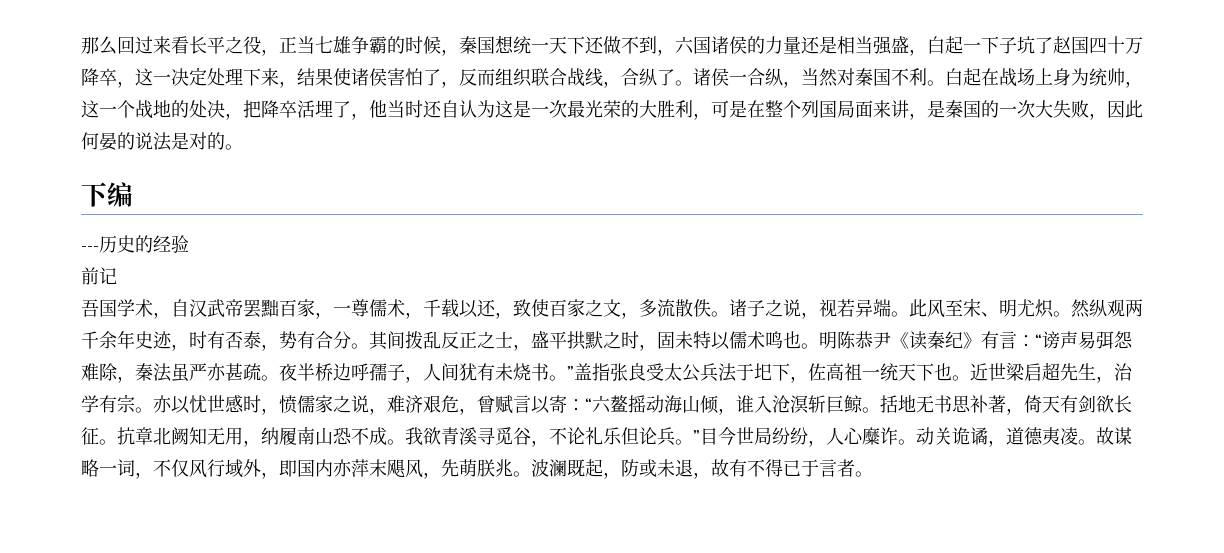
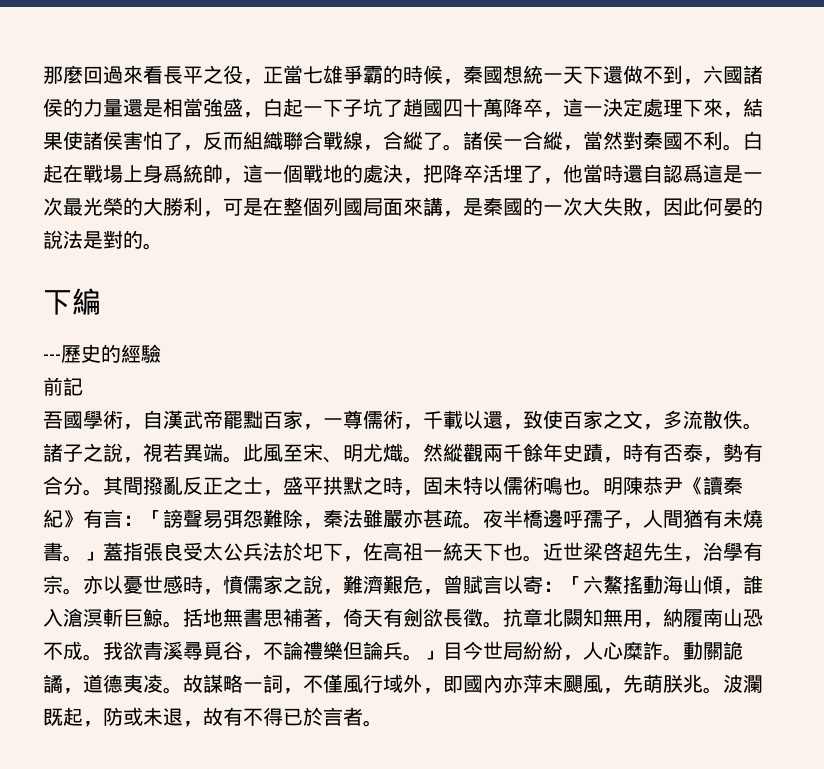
[99,35,604,56] 么回过来看长平之役，正当七雄争霸的时候，秦国想统一天下还 -> [63,65,623,85] 麼回過來看長平之役，正當七雄爭霸的時候，秦國想統一天下還
[693,36,729,54] 国诸 -> [723,65,763,84] 國諸
[801,36,892,55] 还是相当强 -> [123,98,223,118] 還是相當強
[1053,36,1143,54] [81,67,1143,88] [81,100,225,119] 赵国四十万降卒，这一决定处理下来，结果使诸侯害怕了，反而组织联合战线，合纵了。诸侯一合纵，当然对秦国不利。白起在战场上身为统帅，这一个战地的处决 -> [403,98,763,118] [43,131,763,151] [43,164,403,184] 趙國四十萬降卒，這一決定處理下來，結果使諸侯害怕了，反而組織聯合戰線，合縱了。諸侯一合縱，當然對秦國不利。白起在戰場上身爲統帥，這一個戰地的處決
[387,100,513,118] 当时还自认为这 -> [583,164,723,183] 當時還自認爲這
[603,100,675,118] 荣的大胜 -> [103,197,183,216] 榮的大勝
[783,100,981,120] 个列国局面来讲，是秦国 -> [303,197,523,217] 個列國局面來講，是秦國
[1071,100,1089,118] 败 -> [623,197,643,216] 敗
[135,132,207,151] 说法是对 -> [43,230,123,249] 說法是對
[107,182,133,207] 编 -> [72,288,101,315] 編
[99,235,189,253] 历史的经验 -> [61,344,161,363] 歷史的經驗
[99,267,117,285] 记 -> [63,377,83,396] 記
[99,299,261,319] 国学术，自汉武帝罢 -> [63,410,243,430] 國學術，自漢武帝罷
[387,299,496,319] 术，千载以还 -> [383,410,503,430] 術，千載以還
[729,298,1143,319] [81,330,207,351] 诸子之说，视若异端。此风至宋、明尤炽。然纵观两千余年史迹，时 -> [43,443,643,463] 諸子之說，視若異端。此風至宋、明尤熾。然縱觀兩千餘年史蹟，時
[279,331,297,349] 势 -> [723,443,743,462] 勢
[387,331,441,349] 间拨乱 -> [123,476,183,495] 間撥亂
[621,331,639,349] 时 -> [383,476,403,495] 時
[747,331,1133,350] [81,363,99,381] 术鸣也。明陈恭尹《读秦纪》有言：“谤声易弭怨难 -> [523,476,743,496] [43,509,283,529] 術鳴也。明陳恭尹《讀秦紀》有言：「謗聲易弭怨難
[171,363,207,382] 虽严 -> [363,509,403,528] 雖嚴
[315,363,351,381] 桥边 -> [523,509,563,528] 橋邊
[441,363,628,381] 间犹有未烧书。”盖指张 -> [663,509,763,528] [43,542,163,562] 間猶有未燒書。」蓋指張
[736,363,754,381] 于 -> [283,542,303,561] 於
[880,363,898,381] 统 -> [443,542,463,561] 統
[1024,363,1042,381] 启 -> [603,542,623,561] 啓
[81,395,99,413] 学 -> [723,542,743,561] 學
[189,395,1132,415] [81,427,279,447] 忧世感时，愤儒家之说，难济艰危，曾赋言以寄：“六鳌摇动海山倾，谁入沧溟斩巨鲸。括地无书思补著，倚天有剑欲长征。抗章北阙知无用，纳 -> [123,575,763,595] [43,608,683,628] 憂世感時，憤儒家之說，難濟艱危，曾賦言以寄：「六鰲搖動海山傾，誰入滄溟斬巨鯨。括地無書思補著，倚天有劍欲長徵。抗章北闕知無用，納
[477,427,700,447] 寻觅谷，不论礼乐但论兵。” -> [183,641,443,661] 尋覓谷，不論禮樂但論兵。」
[772,427,808,445] 纷纷 -> [523,641,563,660] 紛紛
[880,427,988,445] 诈。动关诡谲 -> [643,641,743,661] [43,674,63,693] 詐。動關詭譎
[1114,427,1132,445] [81,459,423,479] 谋略一词，不仅风行域外，即国内亦萍末飓风 -> [203,674,603,694] 謀略一詞，不僅風行域外，即國內亦萍末颶風
[549,459,567,477] 澜 -> [743,675,763,693] 瀾
[801,459,819,477] 于 -> [303,707,323,726] 於

